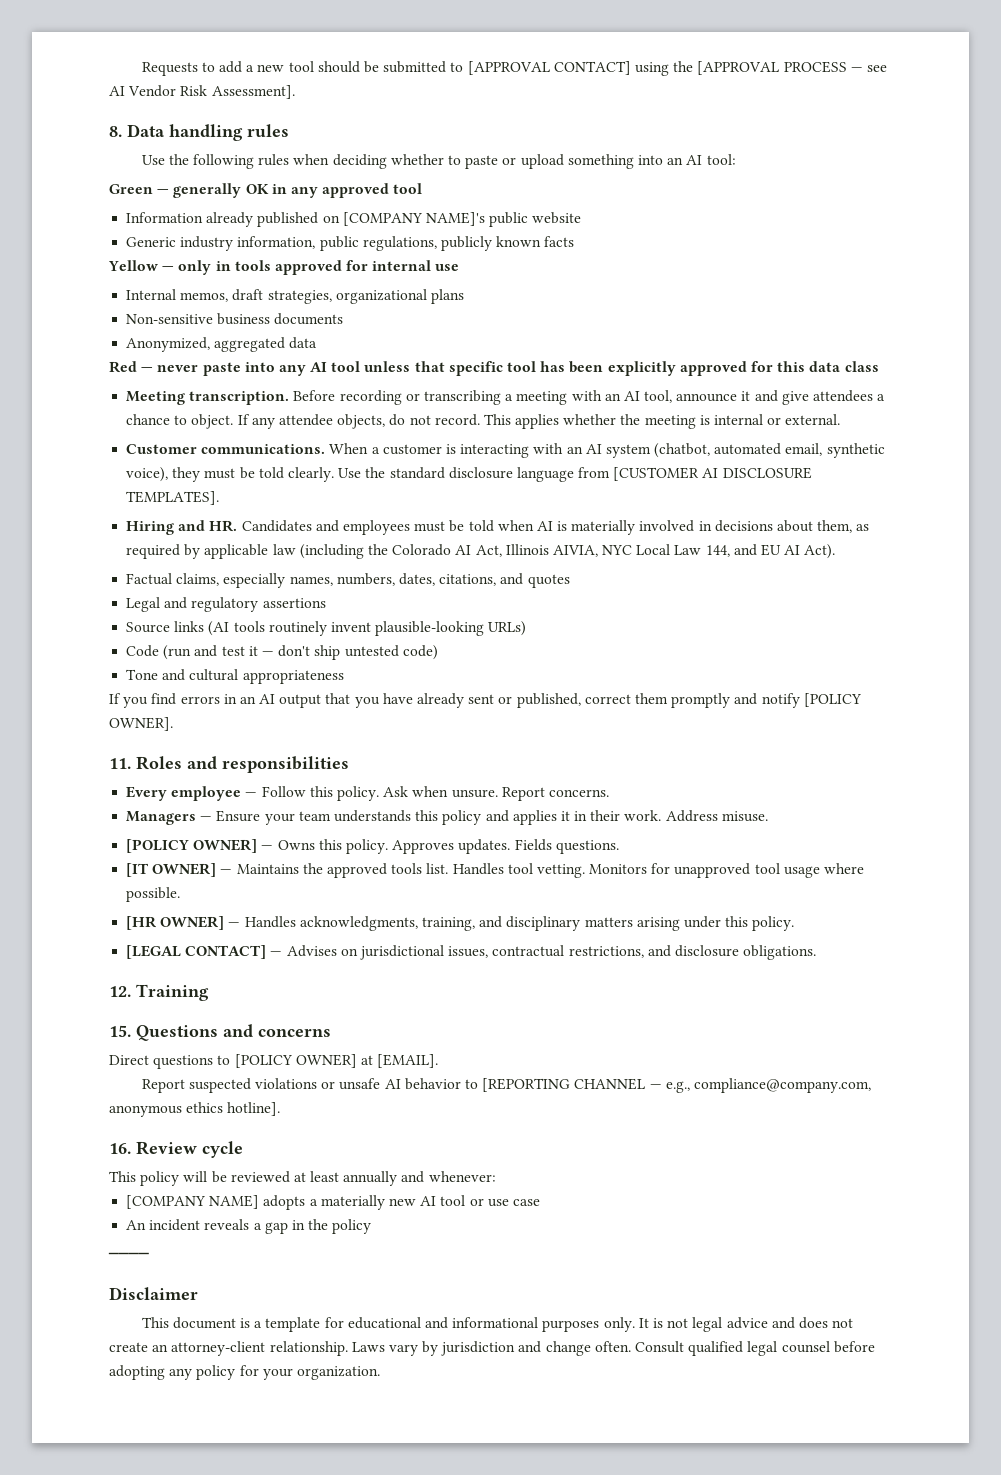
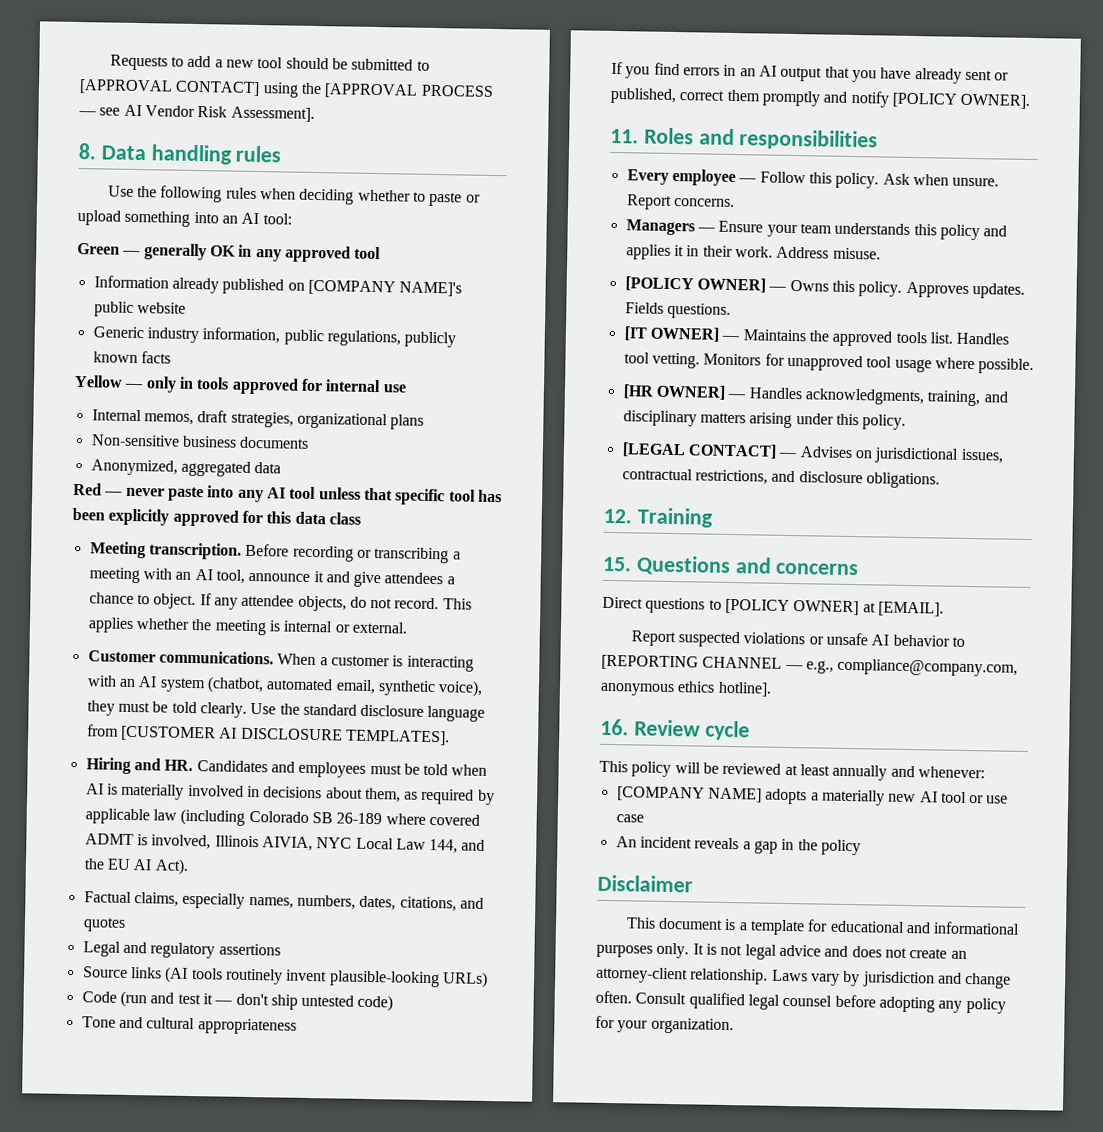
[367,544,502,557] the Colorado AI Act, -> [248,810,480,826] [84,833,212,850] Colorado SB 26-189 where covered ADMT is involved,
(757, 550) none -> [83,858,105,870] the
[108,1252,149,1259] // ──── -> (861, 847) none

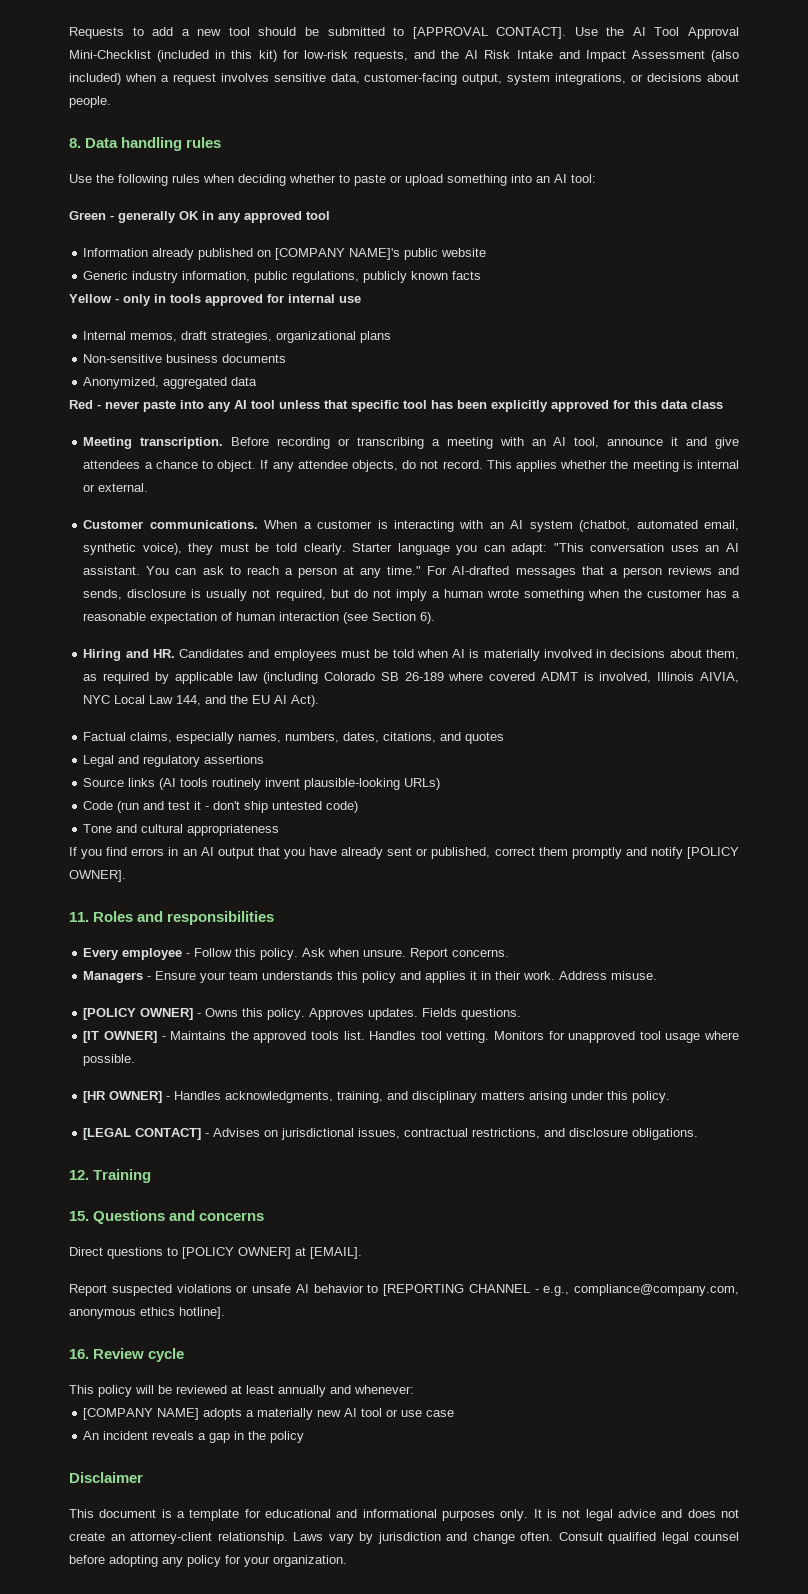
[175,80,494,99] [78,104,315,122] CONTACT] using the [APPROVAL PROCESS — see AI Vendor Risk Assessment]. -> [496,27,739,39] [69,50,739,62] [69,73,739,85] [69,96,111,108] CONTACT]. Use the AI Tool Approval Mini-Checklist (included in this kit) for low-risk requests, and the AI Risk Intake and Impact Assessment (also included) when a request involves sensitive data, customer-facing output, system integrations, or decisions about people.
[122,250,142,256] — -> [110,215,114,220] -
[124,383,144,389] — -> [115,298,119,303] -
[104,491,124,496] — -> [97,404,101,409] -
[250,702,486,722] [86,724,450,746] Use the standard disclosure language from [CUSTOMER AI DISCLOSURE TEMPLATES]. -> [352,543,739,555] [83,566,739,578] [83,589,741,601] [83,612,436,624] Starter language you can adapt: "This conversation uses an AI assistant. You can ask to reach a person at any time." For AI-drafted messages that a person reviews and sends, disclosure is usually not required, but do not imply a human wrote something when the customer has a reasonable expectation of human interaction (see Section 6).
[214,1000,234,1005] — -> [205,806,210,810] -
[738,178,758,183] — -> [186,953,191,957] -
[696,227,716,232] — -> [147,976,152,980] -
[768,286,788,291] — -> [197,1013,202,1017] -
[721,335,741,341] — -> [161,1036,166,1040] -
[727,393,747,399] — -> [166,1096,171,1100] -
[778,452,798,458] — -> [205,1133,210,1137] -
[784,664,804,670] — -> [534,1289,539,1293] -

